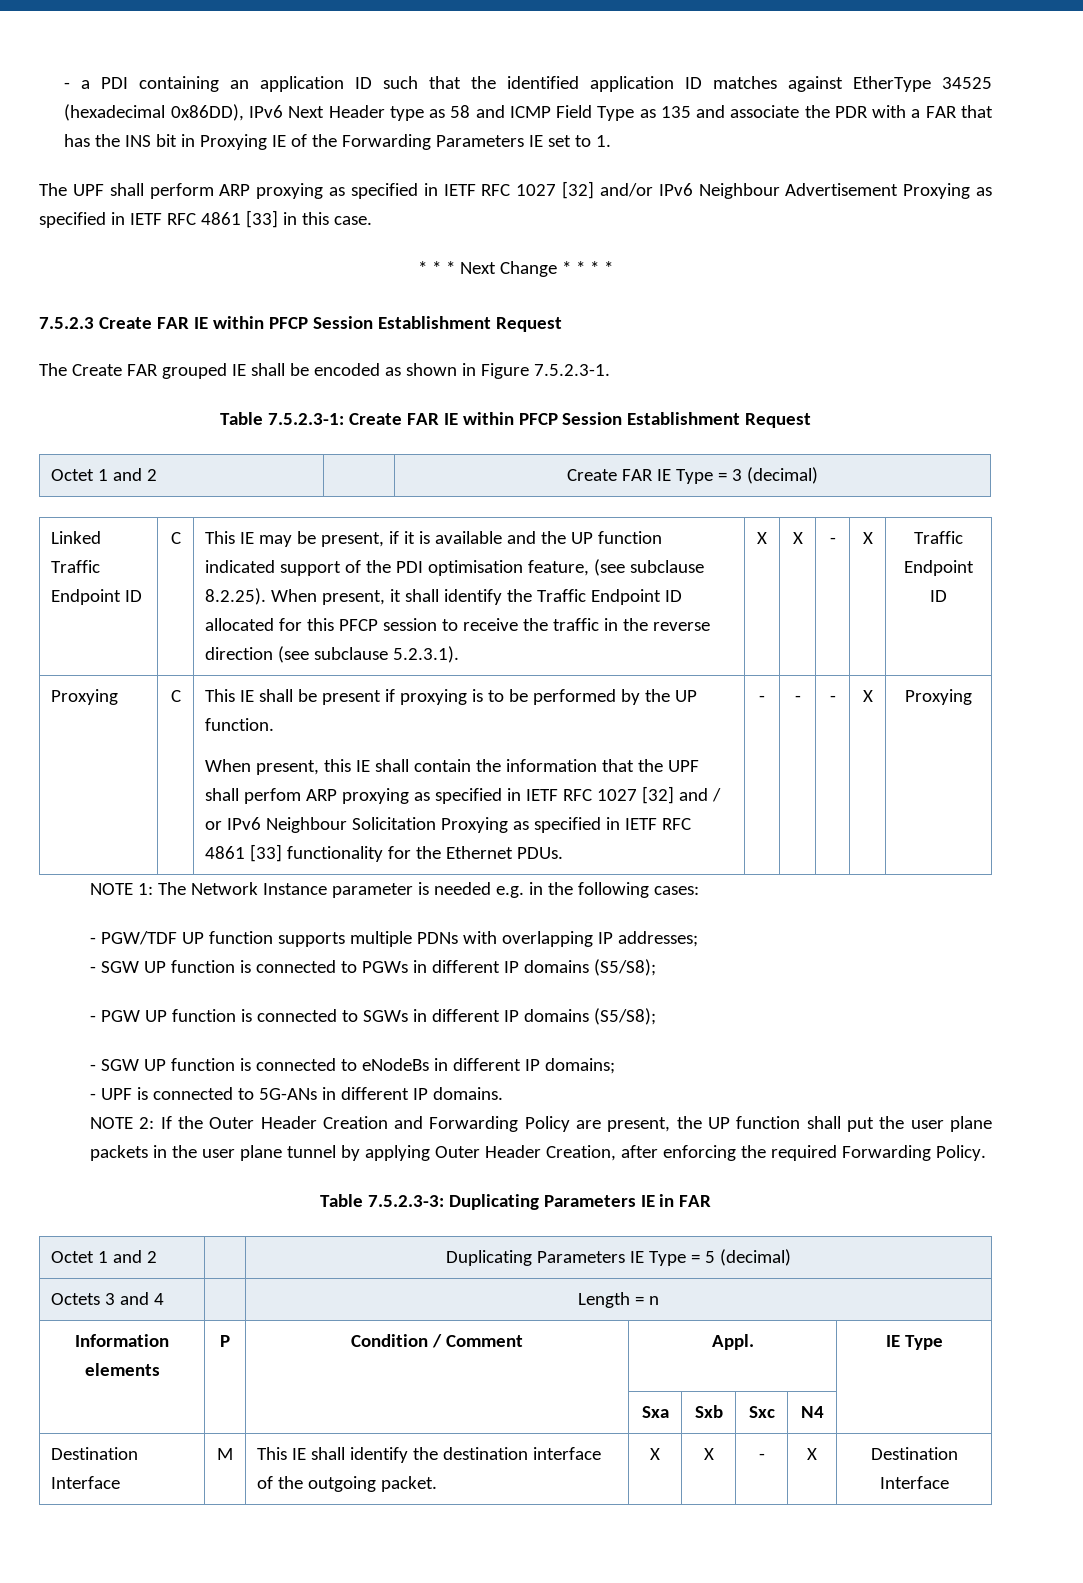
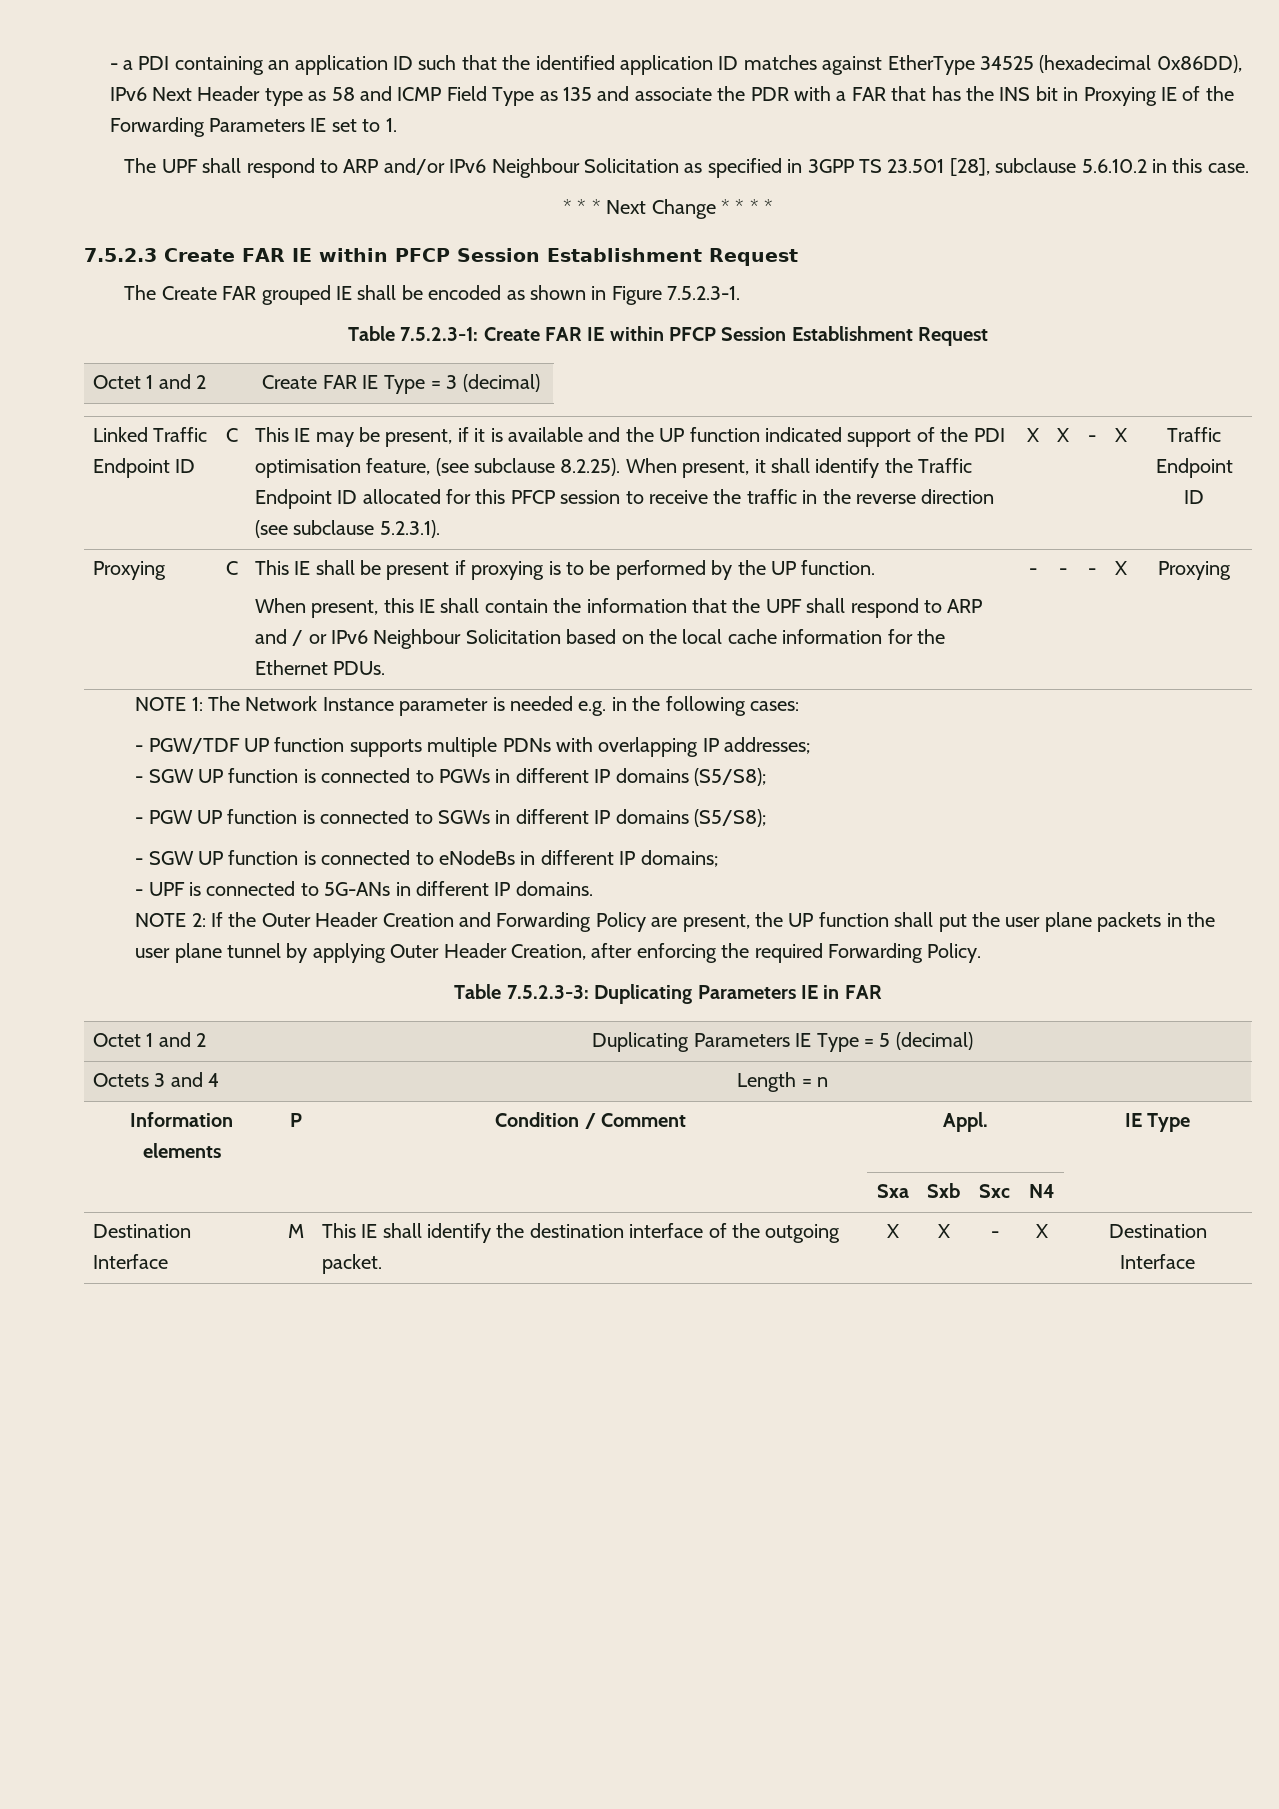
[149,181,993,199] [39,210,278,228] perform ARP proxying as specified in IETF RFC 1027 [32] and/or IPv6 Neighbour Advertisement Proxying as specified in IETF RFC 4861 [33] -> [246,158,1147,178] respond to ARP and/or IPv6 Neighbour Solicitation as specified in 3GPP TS 23.501 [28], subclause 5.6.10.2
[244,786,675,804] perfom ARP proxying as specified in IETF RFC 1027 [32] -> [850,598,983,618] respond to ARP
[441,817,692,833] [205,844,384,862] Proxying as specified in IETF RFC 4861 [33] functionality -> [566,629,883,644] based on the local cache information

